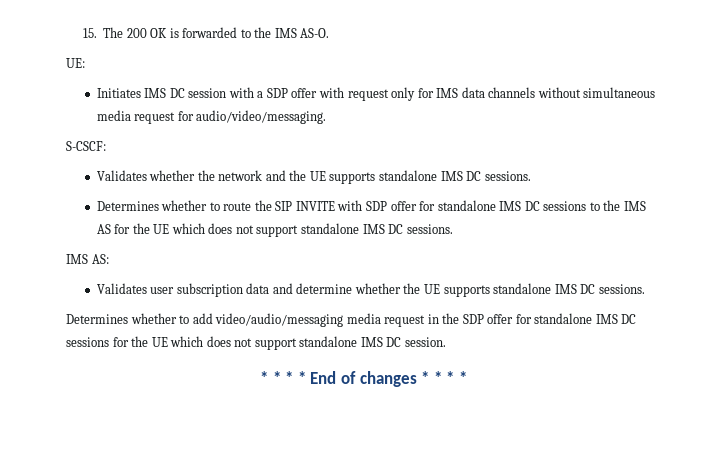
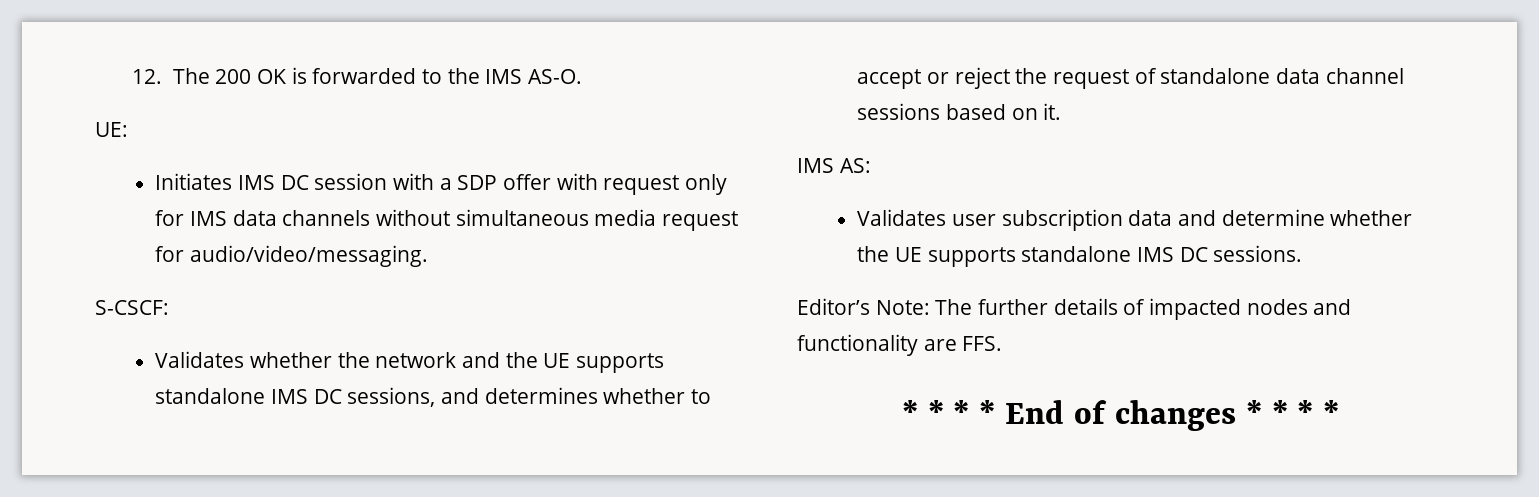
[82,28,97,38] 15. -> [132,69,163,84] 12.
[484,171,531,181] [96,200,646,211] [96,223,453,237] sessions. // Determines whether to route the SIP INVITE with SDP offer for standalone IMS DC sessions to the IMS AS for the UE which does not support standalone IMS DC sessions. -> [347,387,712,407] [857,67,1404,89] [857,103,1062,120] sessions, and determines whether to accept or reject the request of standalone data channel sessions based on it.
[66,313,637,327] [66,336,446,350] Determines whether to add video/audio/messaging media request in the SDP offer for standalone IMS DC sessions for the UE which does not support standalone IMS DC session. -> [797,298,1352,320] [797,334,1003,356] Editor’s Note: The further details of impacted nodes and functionality are FFS.

